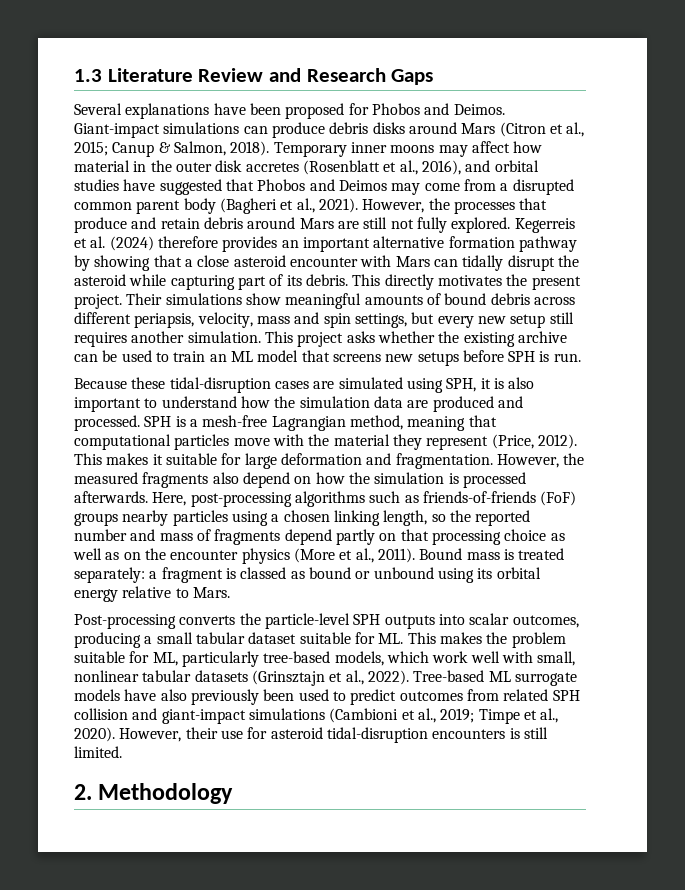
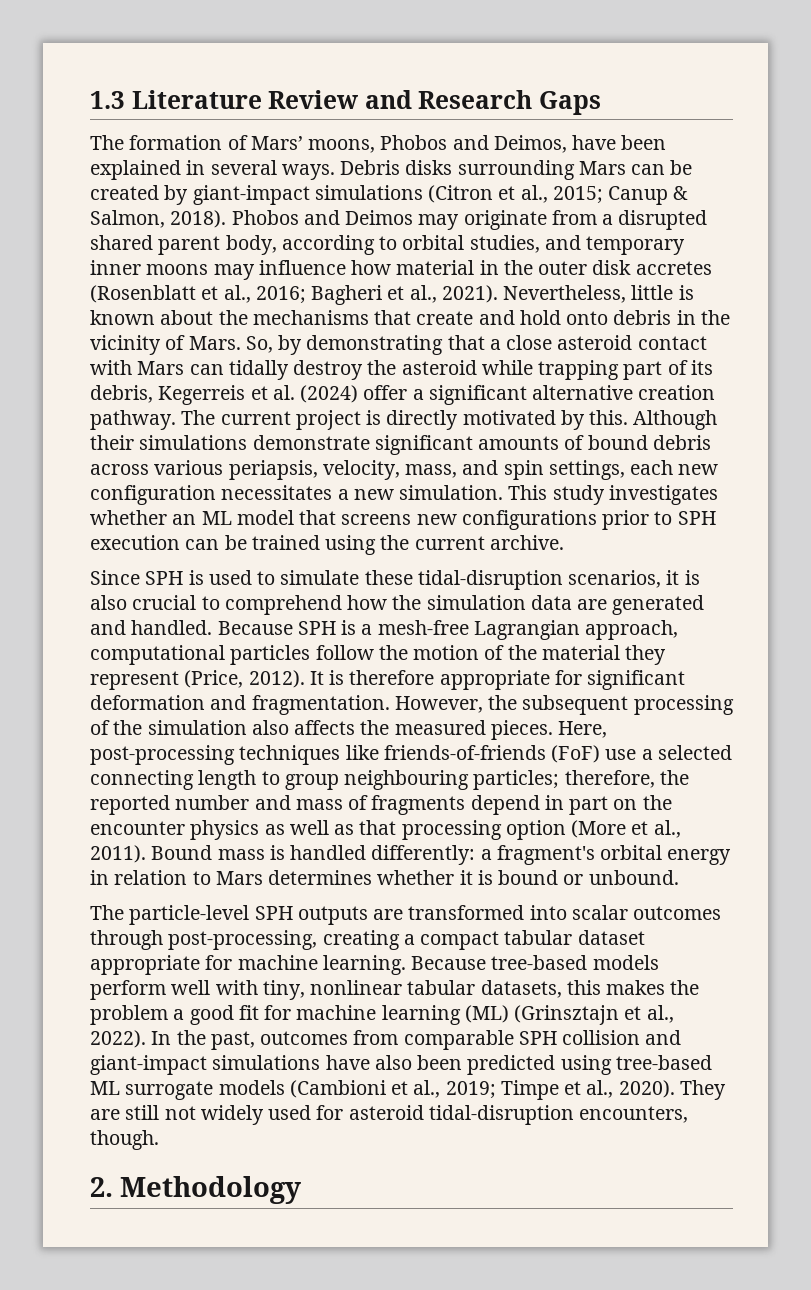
[74,103,505,119] [74,122,496,138] Several explanations have been proposed for Phobos and Deimos. Giant-impact simulations can produce debris disks around Mars -> [90,135,667,153] [90,160,693,180] [90,185,423,205] The formation of Mars’ moons, Phobos and Deimos, have been explained in several ways. Debris disks surrounding Mars can be created by giant-impact simulations
[273,142,347,157] Temporary -> [231,210,708,230] [90,235,686,255] Phobos and Deimos may originate from a disrupted shared parent body, according to orbital studies, and temporary
[471,141,510,153] affect -> [258,260,346,275] influence
[421,160,539,175] [74,179,574,195] [74,198,548,214] [74,217,575,233] [74,236,577,252] [74,255,579,271] [74,274,581,290] [74,293,362,309] 2016), and orbital studies have suggested that Phobos and Deimos may come from a disrupted common parent body (Bagheri et al., 2021). However, the processes that produce and retain debris around Mars are still not fully explored. Kegerreis et al. (2024) therefore provides an important alternative formation pathway by showing that a close asteroid encounter with Mars can tidally disrupt the asteroid while capturing part of its debris. This directly motivates the present project. Their simulations show meaningful -> [255,285,694,305] [90,310,730,325] [90,335,707,355] [90,360,713,380] [90,385,716,405] [90,410,718,430] [90,435,473,455] 2016; Bagheri et al., 2021). Nevertheless, little is known about the mechanisms that create and hold onto debris in the vicinity of Mars. So, by demonstrating that a close asteroid contact with Mars can tidally destroy the asteroid while trapping part of its debris, Kegerreis et al. (2024) offer a significant alternative creation pathway. The current project is directly motivated by this. Although their simulations demonstrate significant
[74,312,131,324] different -> [154,460,224,475] various
[256,316,290,324] mass -> [405,464,458,478] mass,
[411,312,574,328] [74,331,567,347] [74,350,206,362] but every new setup still requires another simulation. This project asks whether the existing archive can be used to train -> [630,460,719,475] [90,485,718,505] [90,510,167,525] each new configuration necessitates a new simulation. This study investigates whether
[417,350,581,366] [74,377,535,393] [74,396,237,412] setups before SPH is run. // Because these tidal-disruption cases are simulated using SPH, it is also important to understand -> [461,510,716,530] [90,535,564,555] [90,570,700,590] [90,595,342,615] configurations prior to SPH execution can be trained using the current archive. // Since SPH is used to simulate these tidal-disruption scenarios, it is also crucial to comprehend
[432,396,523,412] [74,415,140,431] produced and processed. -> [612,595,705,615] [90,620,293,635] generated and handled. Because
[349,415,497,431] [74,434,304,450] method, meaning that computational particles move with -> [585,620,679,640] [90,645,505,665] approach, computational particles follow the motion of
[74,453,277,469] This makes it suitable for large -> [309,670,686,690] It is therefore appropriate for significant
[74,472,526,488] [74,491,577,507] [74,510,446,526] measured fragments also depend on how the simulation is processed afterwards. Here, post-processing algorithms such as friends-of-friends (FoF) groups nearby particles using a chosen linking length, so -> [522,695,734,715] [90,720,608,740] [90,745,732,765] [90,770,655,790] subsequent processing of the simulation also affects the measured pieces. Here, post-processing techniques like friends-of-friends (FoF) use a selected connecting length to group neighbouring particles; therefore,
[335,529,565,545] [73,548,290,564] partly on that processing choice as well as on the encounter physics -> [544,795,672,815] [90,820,566,840] in part on the encounter physics as well as that processing option
[518,548,565,560] [74,567,541,583] [74,586,230,602] [74,613,579,629] [74,632,566,648] [74,651,576,667] [74,670,577,686] [74,689,397,705] treated separately: a fragment is classed as bound or unbound using its orbital energy relative to Mars. // Post-processing converts the particle-level SPH outputs into scalar outcomes, producing a small tabular dataset suitable for ML. This makes the problem suitable for ML, particularly tree-based models, which work well with small, nonlinear tabular datasets (Grinsztajn et al., 2022). Tree-based ML surrogate models have also previously been used to predict -> [290,845,732,865] [90,870,679,885] [90,905,722,925] [90,930,645,950] [90,955,659,975] [90,980,700,1000] [90,1005,674,1025] [90,1030,255,1050] handled differently: a fragment's orbital energy in relation to Mars determines whether it is bound or unbound. // The particle-level SPH outputs are transformed into scalar outcomes through post-processing, creating a compact tabular dataset appropriate for machine learning. Because tree-based models perform well with tiny, nonlinear tabular datasets, this makes the problem a good fit for machine learning (ML) (Grinsztajn et al., 2022). In the past,
[503,689,549,701] related -> [403,1030,514,1050] comparable
(325, 714) none -> [325,1055,712,1075] [90,1080,285,1100] have also been predicted using tree-based ML surrogate models
[119,727,548,743] [74,746,122,758] However, their use for asteroid tidal-disruption encounters is still limited. -> [679,1080,726,1100] [90,1105,689,1125] [90,1130,159,1150] They are still not widely used for asteroid tidal-disruption encounters, though.

